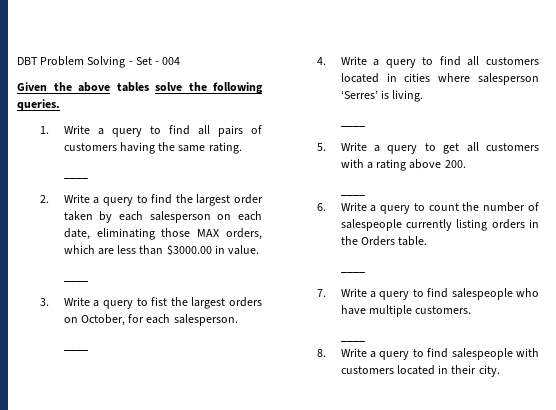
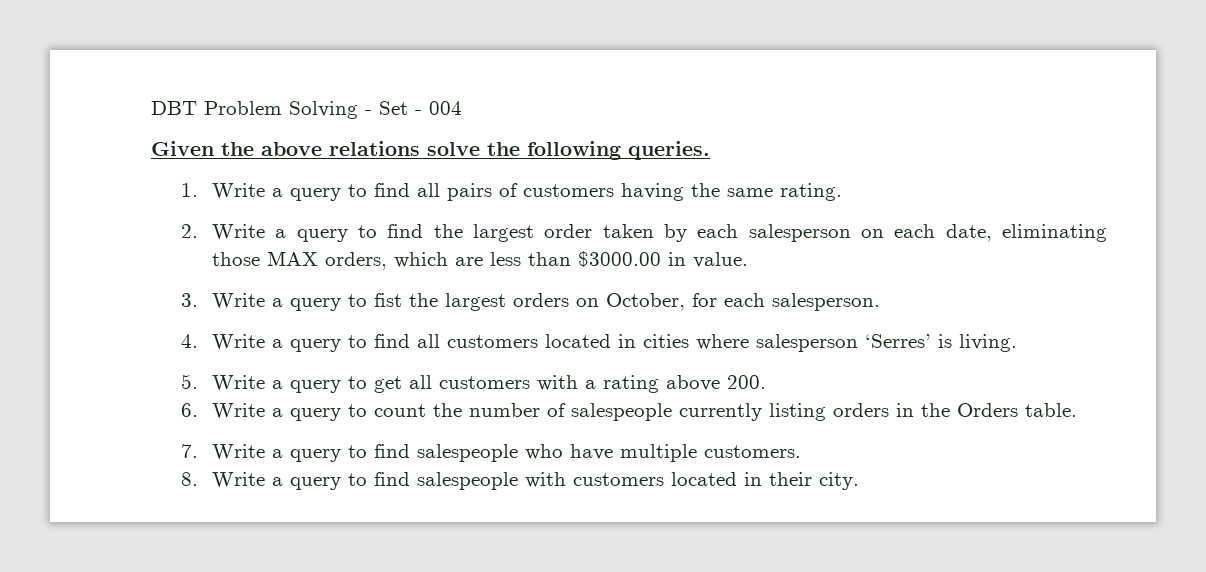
[116,82,149,92] tables -> [329,141,420,156] relations
[63,177,88,179] // ____ -> (842, 192) none
[63,280,88,282] // ____ -> (748, 260) none
[63,349,88,351] // ____ -> (880, 302) none
[340,125,365,127] // ____ -> (1017, 343) none
[340,194,365,196] // ____ -> (766, 382) none
[340,271,365,273] // ____ -> (1077, 410) none
[340,340,365,342] // ____ -> (801, 451) none

